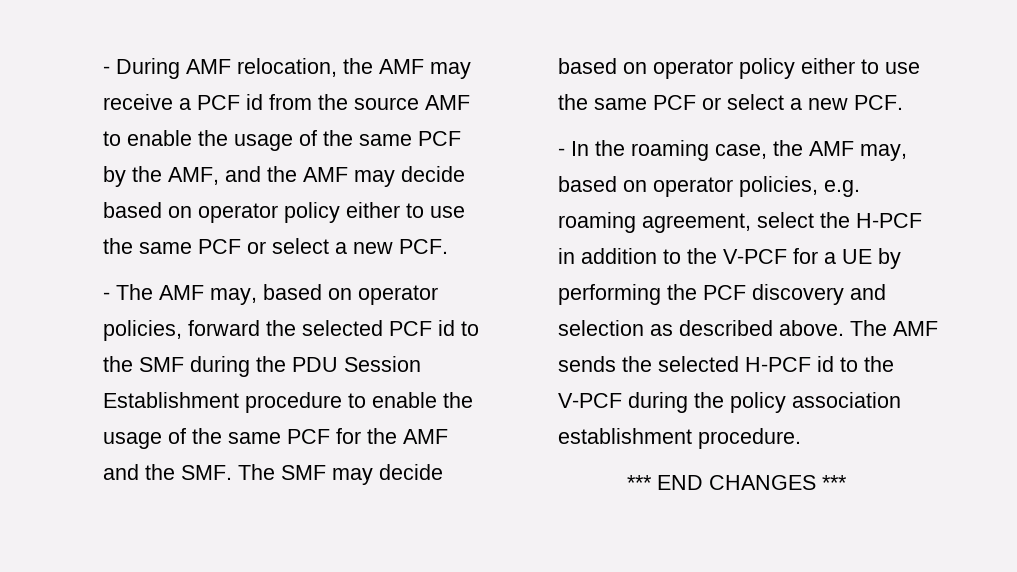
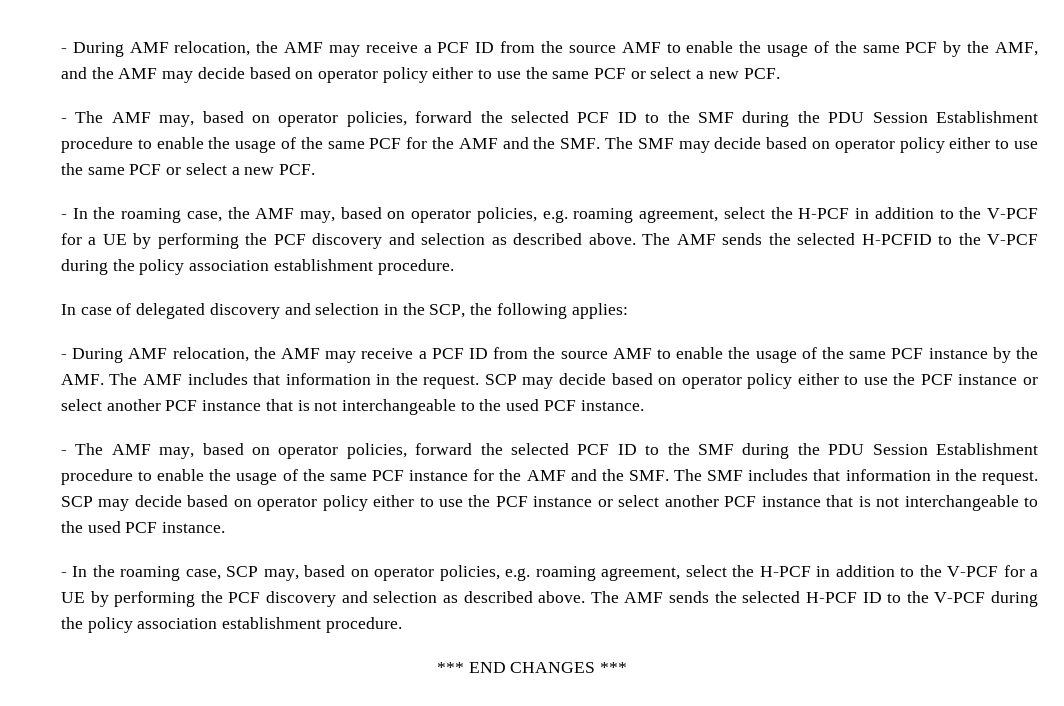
[246,94,264,110] id -> [475,42,495,53] ID
[438,320,456,336] id -> [617,112,637,123] ID
[745,356,835,372] H-PCF id -> [861,233,1039,245] [60,259,454,275] [60,303,628,319] [60,347,1038,363] [60,373,1039,389] [60,399,644,415] [60,443,1038,459] [60,469,1038,485] [60,495,1038,511] [60,521,226,533] [60,565,1038,581] [60,591,882,607] H-PCFID to the V-PCF during the policy association establishment procedure. // In case of delegated discovery and selection in the SCP, the following applies: // - During AMF relocation, the AMF may receive a PCF ID from the source AMF to enable the usage of the same PCF instance by the AMF. The AMF includes that information in the request. SCP may decide based on operator policy either to use the PCF instance or select another PCF instance that is not interchangeable to the used PCF instance. // - The AMF may, based on operator policies, forward the selected PCF ID to the SMF during the PDU Session Establishment procedure to enable the usage of the same PCF instance for the AMF and the SMF. The SMF includes that information in the request. SCP may decide based on operator policy either to use the PCF instance or select another PCF instance that is not interchangeable to the used PCF instance. // - In the roaming case, SCP may, based on operator policies, e.g. roaming agreement, select the H-PCF in addition to the V-PCF for a UE by performing the PCF discovery and selection as described above. The AMF sends the selected H-PCF ID

